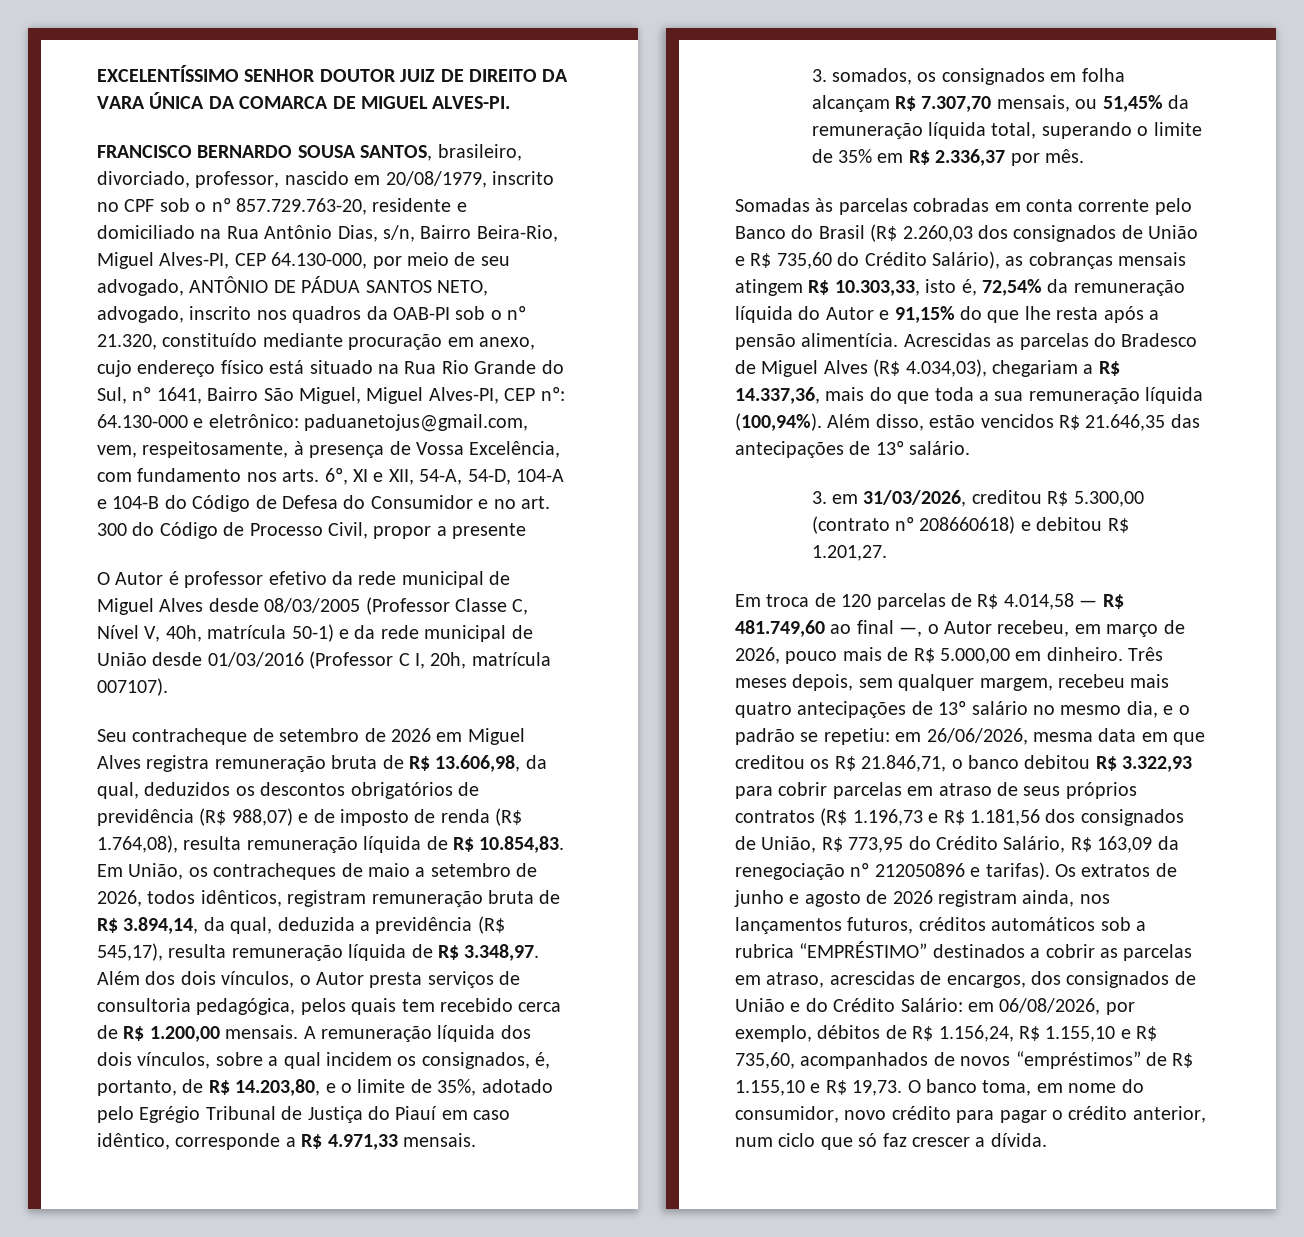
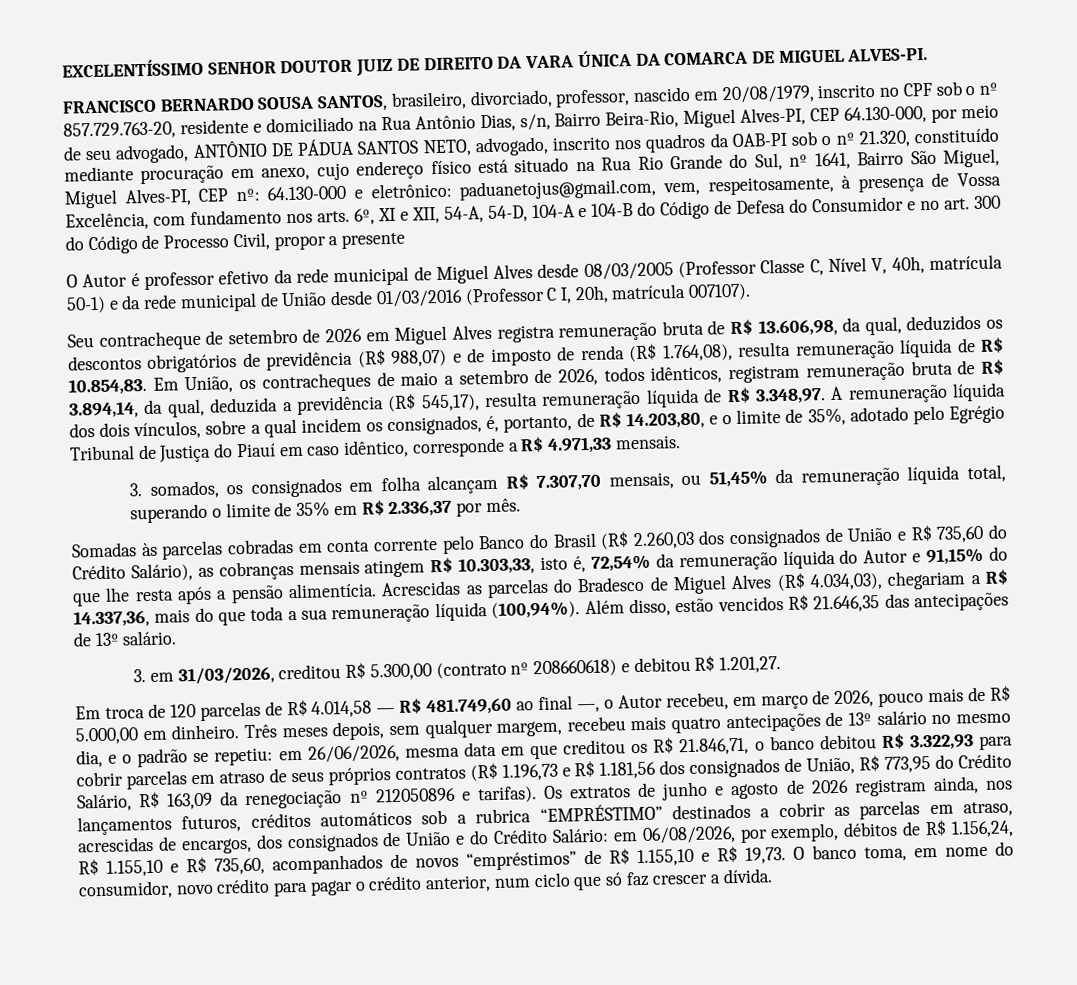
[97,971,521,988] [97,998,562,1015] [97,1025,299,1042] Além dos dois vínculos, o Autor presta serviços de consultoria pedagógica, pelos quais tem recebido cerca de R$ 1.200,00 mensais. -> (826, 396) none

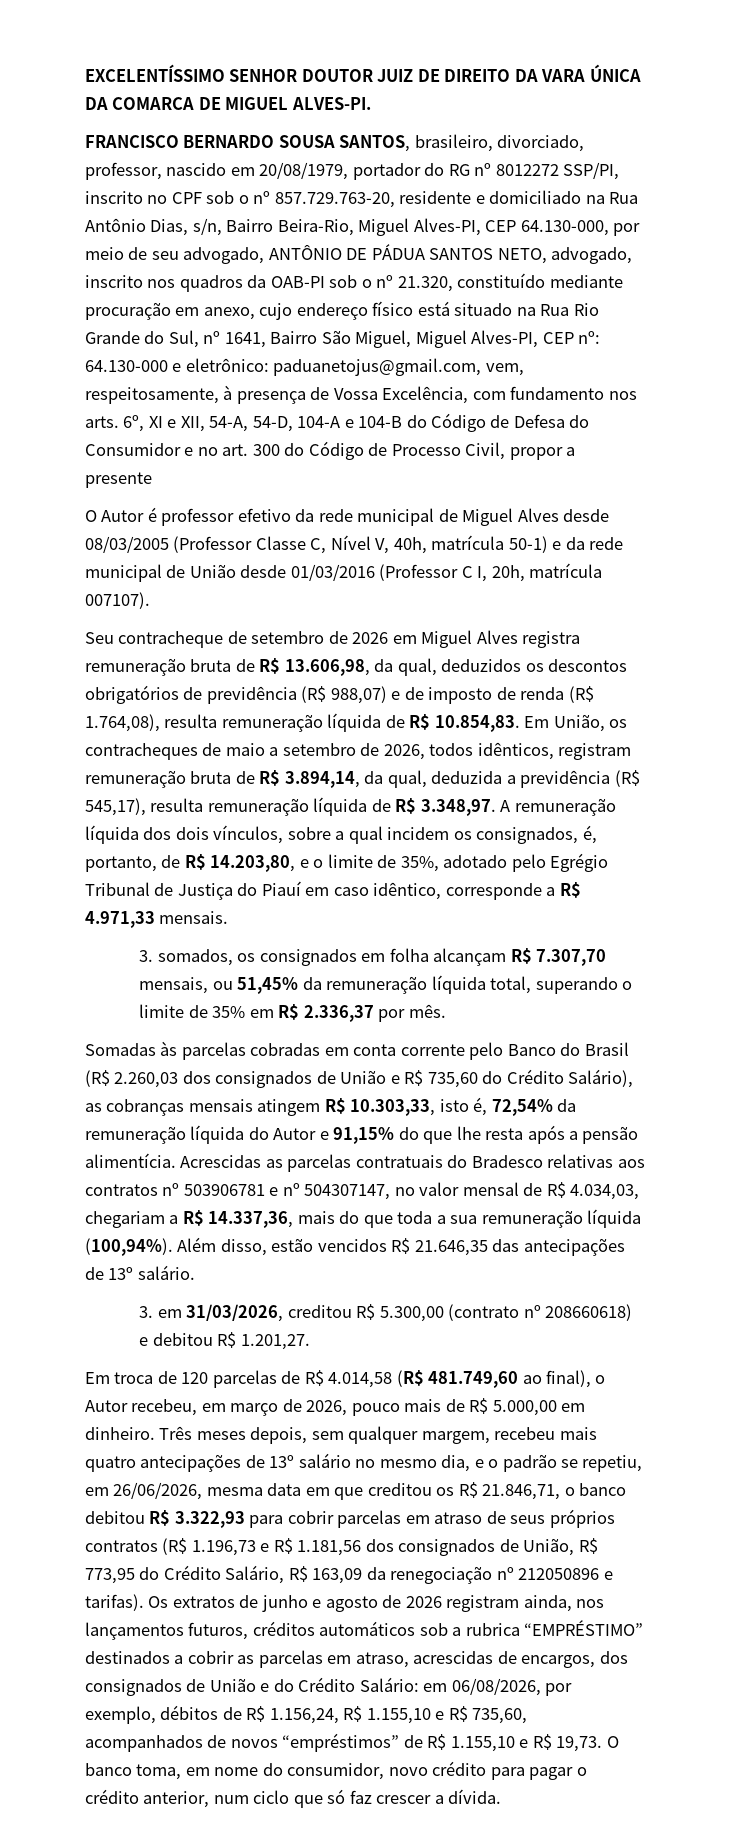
(815, 94) none -> [352,162,620,180] portador do RG nº 8012272 SSP/PI,
(549, 588) none -> [355,1155,443,1168] contratuais
[649,572,884,595] de Miguel Alves (R$ 4.034,03), -> [547,1154,645,1168] [85,1182,640,1200] relativas aos contratos nº 503906781 e nº 504307147, no valor mensal de R$ 4.034,03,
[376,695,600,716] — R$ 481.749,60 ao final —, -> [396,1370,592,1388] (R$ 481.749,60 ao final),
[214,747,274,766] repetiu: -> [582,1455,643,1472] repetiu,

